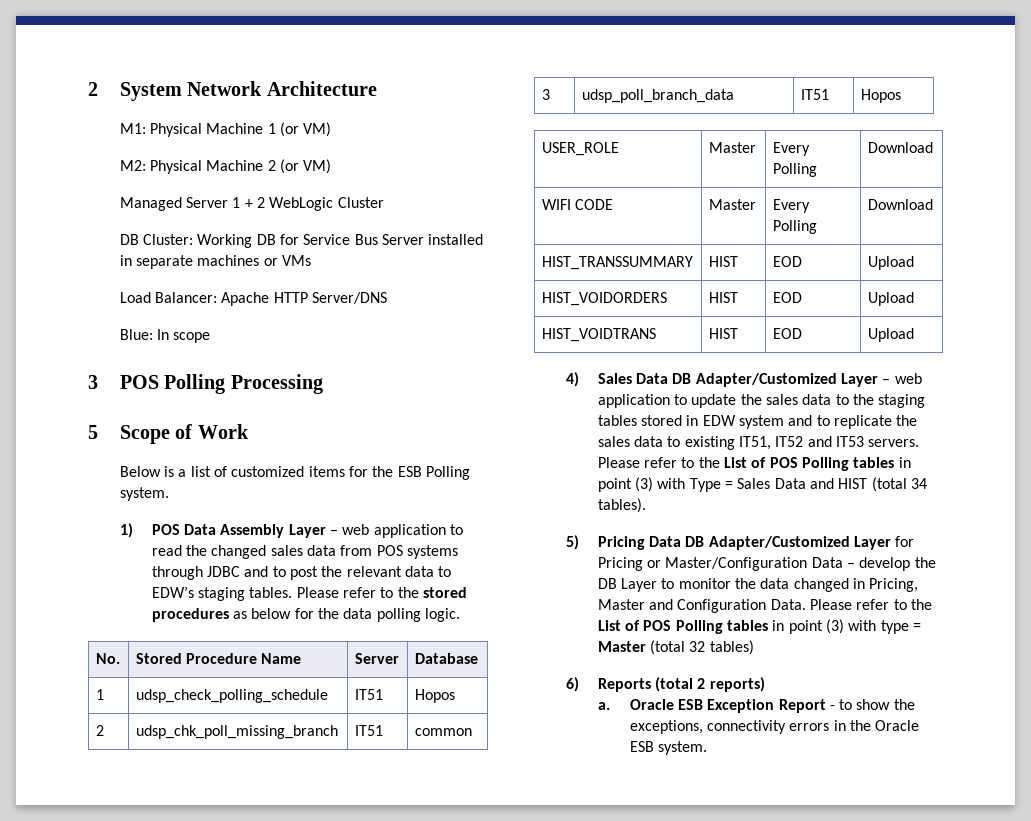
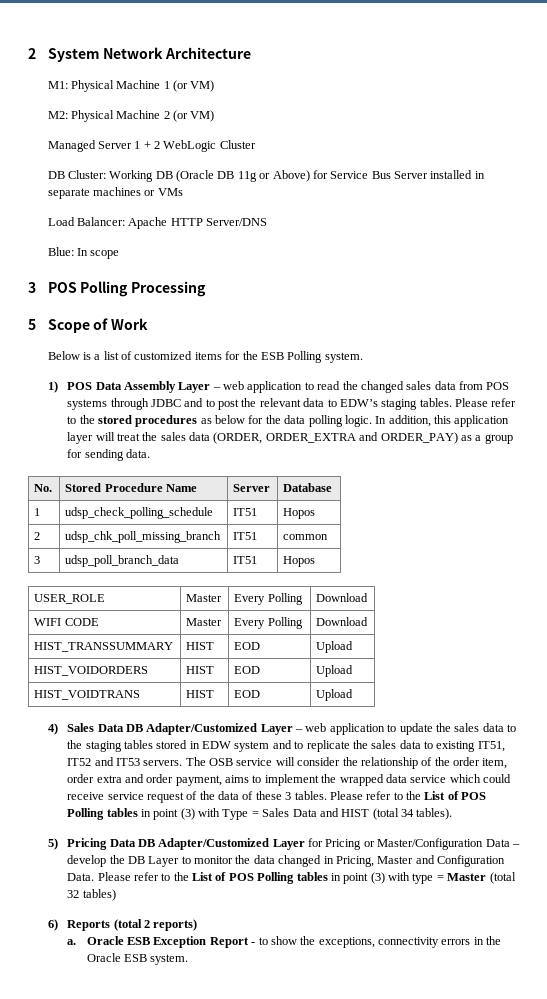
(276, 239) none -> [176,170,310,182] (Oracle DB 11g or Above)
(460, 615) none -> [375,415,510,427] [67,432,513,444] [67,449,150,461] In addition, this application layer will treat the sales data (ORDER, ORDER_EXTRA and ORDER_PAY) as a group for sending data.
(920, 443) none -> [185,757,508,769] [67,774,512,786] [67,791,327,803] The OSB service will consider the relationship of the order item, order extra and order payment, aims to implement the wrapped data service which could receive service request of the data of these 3 tables.

